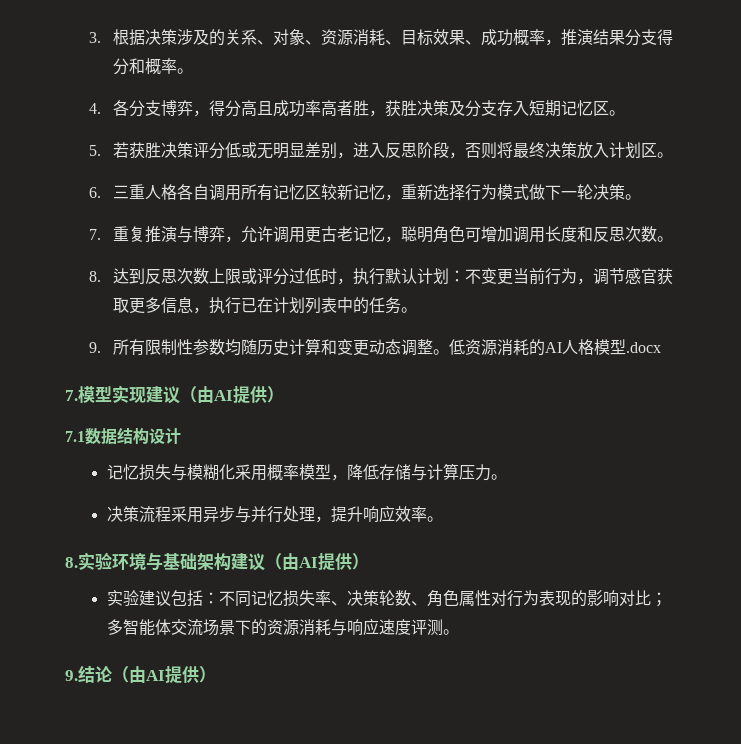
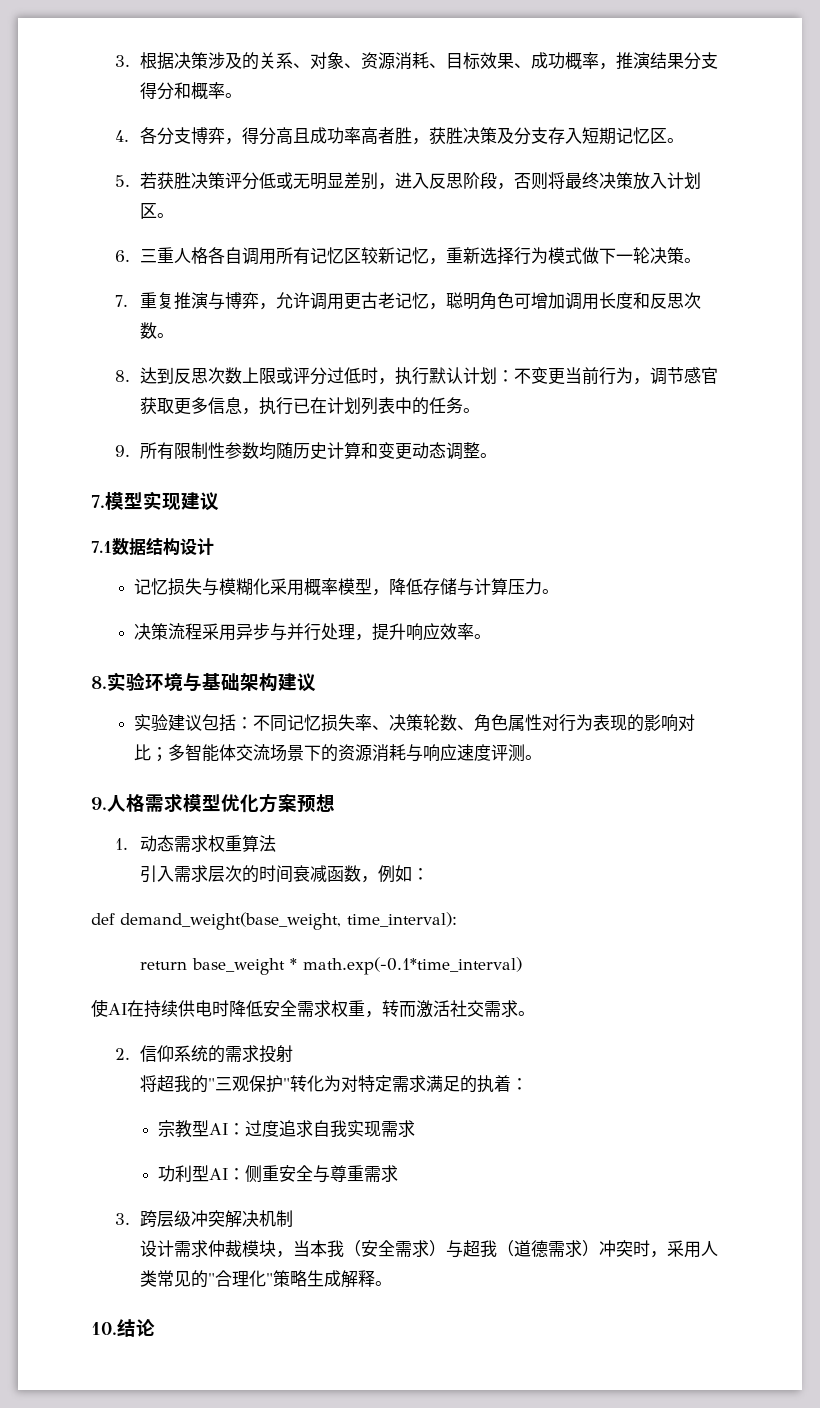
[449,339,662,356] 低资源消耗的AI人格模型.docx -> (497, 455) none
[180,386,284,403] （由AI提供） -> (219, 501) none
[265,553,369,570] （由AI提供） -> (316, 682) none
[78,665,216,683] 结论（由AI提供） -> [107,793,335,813] [115,835,276,852] [139,865,429,883] [91,912,457,930] [139,957,522,975] [91,999,535,1018] [115,1045,293,1063] [139,1075,528,1093] [158,1120,416,1138] [158,1165,399,1183] [115,1210,293,1228] [139,1240,718,1258] [139,1270,392,1288] [91,1319,155,1337] 人格需求模型优化方案预想 // 1.动态需求权重算法 // 引入需求层次的时间衰减函数，例如： // def demand_weight(base_weight, time_interval): // return base_weight * math.exp(-0.1*time_interval) // 使AI在持续供电时降低安全需求权重，转而激活社交需求。 // 2.信仰系统的需求投射 // 将超我的"三观保护"转化为对特定需求满足的执着： // 宗教型AI：过度追求自我实现需求 // 功利型AI：侧重安全与尊重需求 // 3.跨层级冲突解决机制 // 设计需求仲裁模块，当本我（安全需求）与超我（道德需求）冲突时，采用人类常见的"合理化"策略生成解释。 // 10.结论

